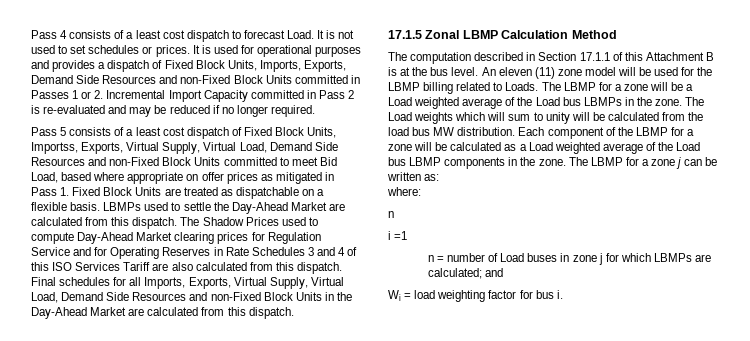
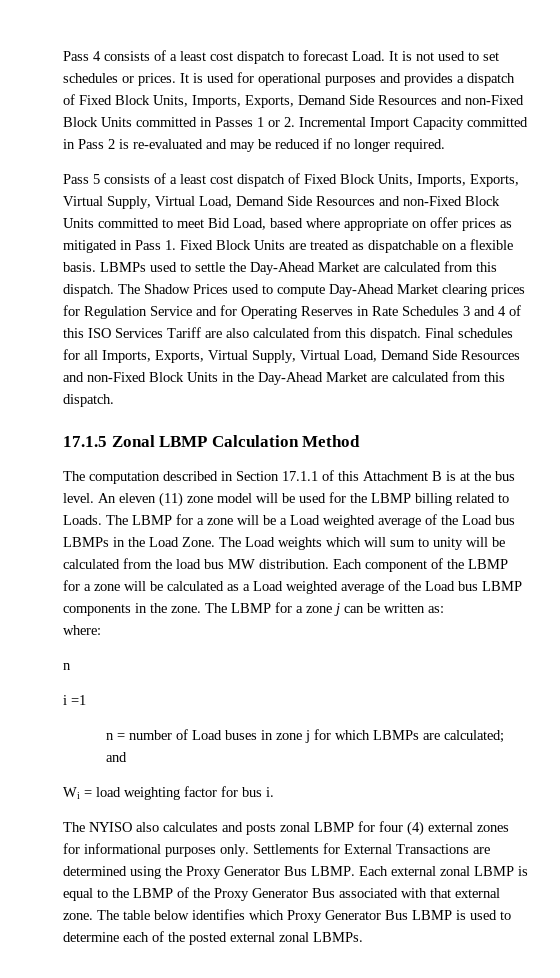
[31,142,78,154] Importss, -> [417,174,466,187] Imports,
[655,99,683,106] zone. -> [149,537,215,547] Load Zone.
(563, 294) none -> [63,821,509,836] [63,843,490,857] [63,866,528,879] [63,887,500,901] [63,909,511,923] [63,931,363,945] // The NYISO also calculates and posts zonal LBMP for four (4) external zones for informational purposes only. Settlements for External Transactions are determined using the Proxy Generator Bus LBMP. Each external zonal LBMP is equal to the LBMP of the Proxy Generator Bus associated with that external zone. The table below identifies which Proxy Generator Bus LBMP is used to determine each of the posted external zonal LBMPs.

